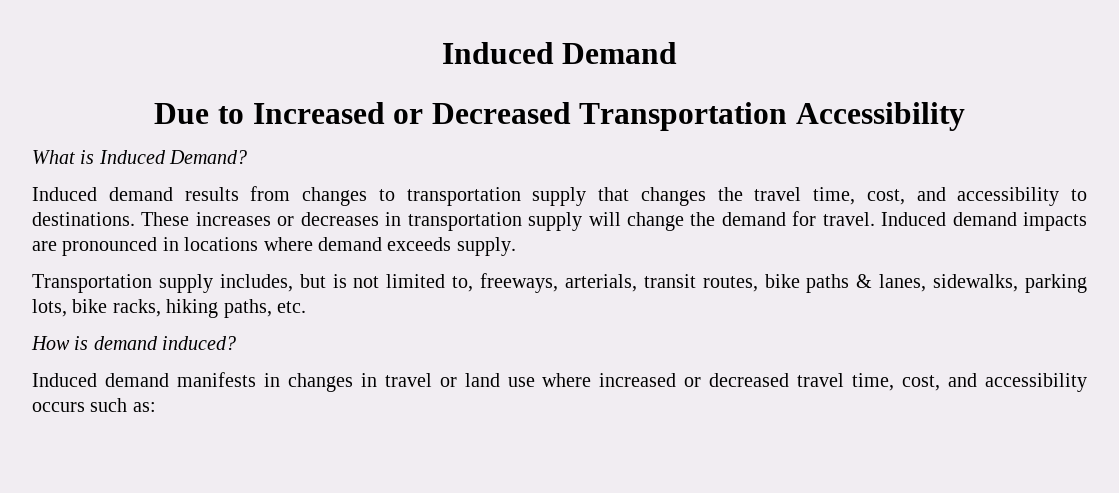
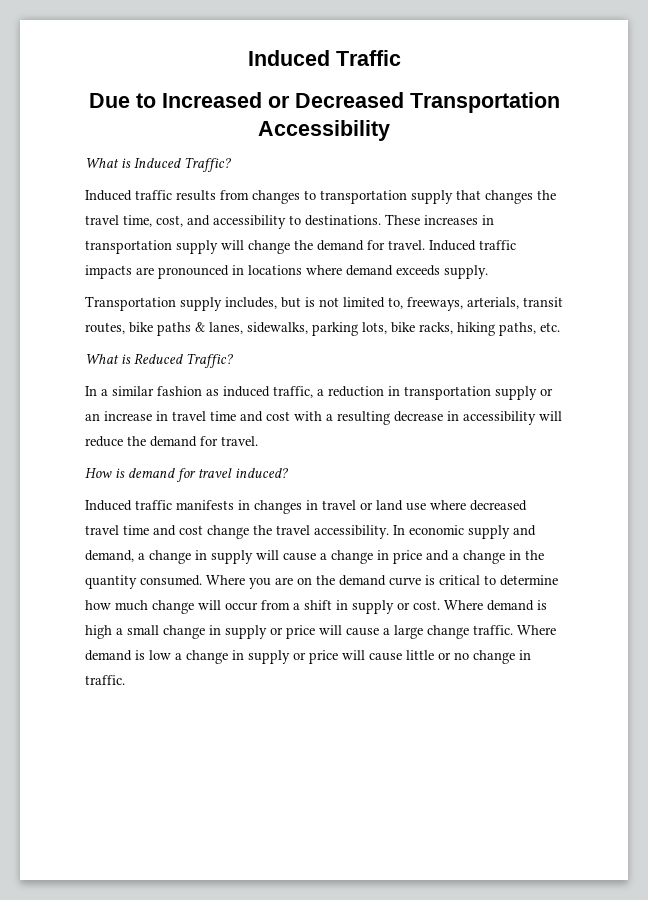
[441,42,678,64] Induced Demand -> [247,50,401,66] Induced Traffic
[169,150,248,164] [32,187,173,201] Demand? // Induced demand -> [184,157,232,172] [85,190,172,201] Traffic? // Induced traffic
[277,212,379,226] or decreases -> (478, 220) none
[952,212,1017,226] demand -> [479,240,516,250] traffic
(306, 307) none -> [85,353,234,368] [85,386,553,400] [85,411,562,425] [85,436,258,447] // What is Reduced Traffic? // In a similar fashion as induced traffic, a reduction in transportation supply or an increase in travel time and cost with a resulting decrease in accessibility will reduce the demand for travel.
(158, 343) none -> [176,468,232,482] for travel
[104,373,169,387] demand -> [135,500,172,510] traffic
[599,373,1088,392] [32,398,156,412] increased or decreased travel time, cost, and accessibility occurs such as: -> [470,500,527,511] [85,525,536,539] [85,550,544,564] [85,575,558,589] [85,600,547,614] [85,625,556,639] [85,650,531,664] [85,675,125,685] decreased travel time and cost change the travel accessibility. In economic supply and demand, a change in supply will cause a change in price and a change in the quantity consumed. Where you are on the demand curve is critical to determine how much change will occur from a shift in supply or cost. Where demand is high a small change in supply or price will cause a large change traffic. Where demand is low a change in supply or price will cause little or no change in traffic.

